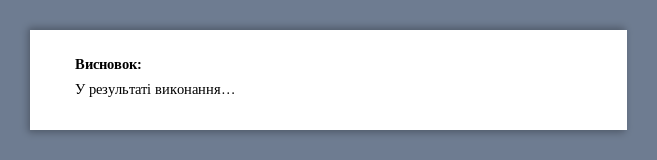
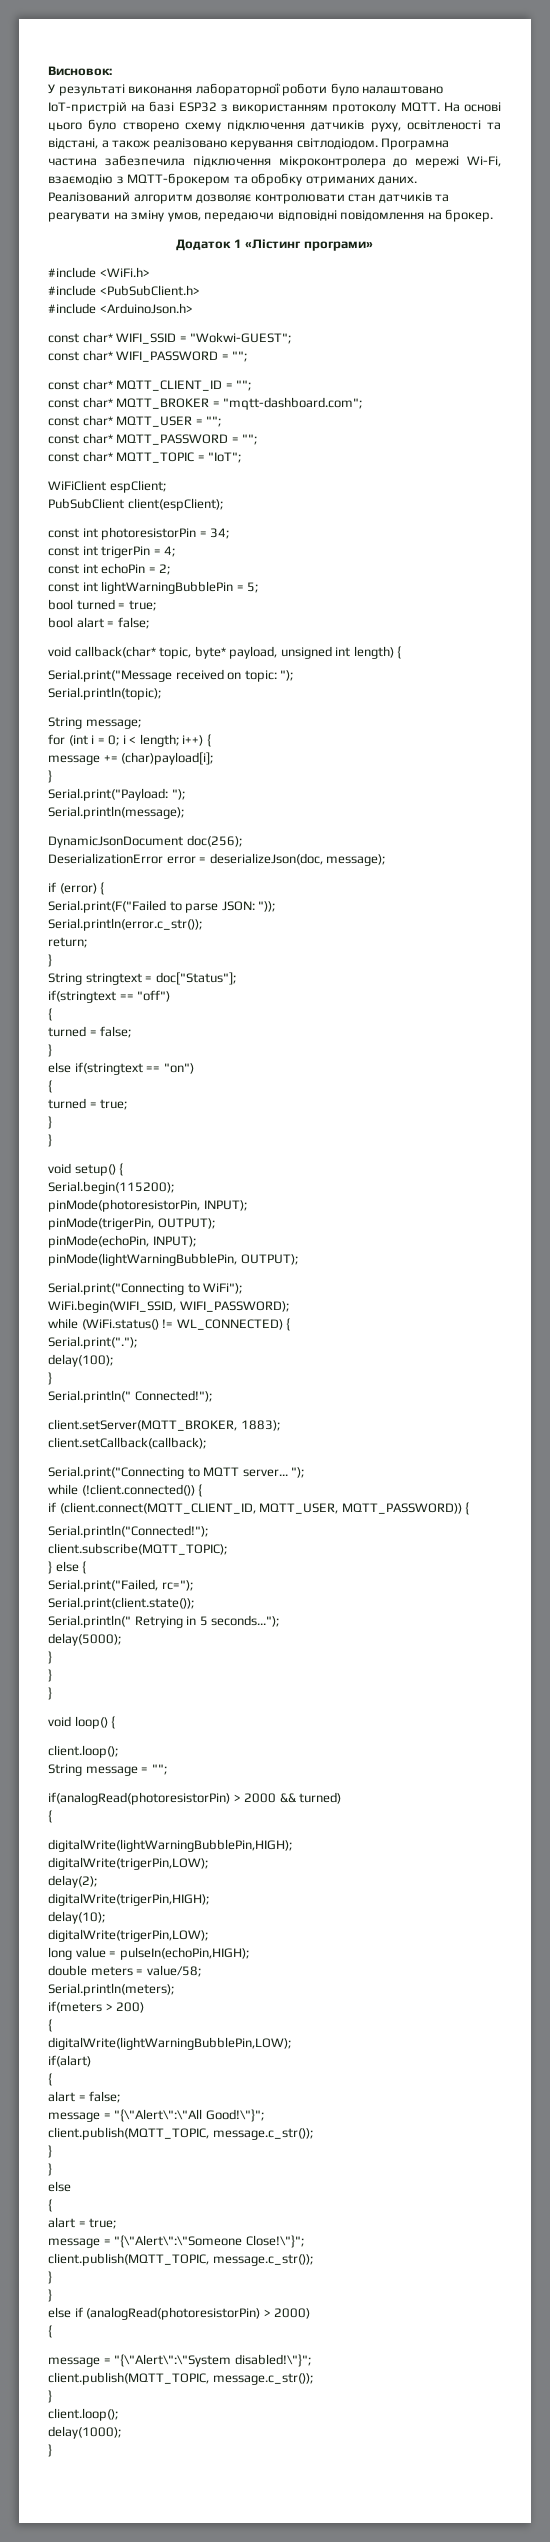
[155,87,236,94] виконання… -> [128,83,444,96] [48,101,501,114] [48,119,501,132] [48,138,450,150] [48,155,501,168] [48,173,418,186] [48,192,450,204] [48,209,494,222] [176,239,373,251] [48,267,150,278] [48,285,200,296] [48,303,193,314] [48,332,292,344] [48,350,248,362] [48,379,252,391] [48,397,363,410] [48,415,222,427] [48,433,258,445] [48,451,242,463] [48,480,166,493] [48,498,223,511] [48,527,230,540] [48,546,176,558] [48,563,171,575] [48,581,259,594] [48,599,156,611] [48,617,149,629] [48,646,402,659] [48,669,294,682] [48,687,161,700] [48,717,141,729] [48,734,211,747] [48,752,214,765] [48,770,52,783] [48,788,185,801] [48,806,184,819] [48,835,242,848] [48,853,386,866] [48,882,105,895] [48,900,276,913] [48,918,202,931] [48,937,87,948] [48,954,52,967] [48,972,236,985] [48,990,171,1003] [48,1008,52,1021] [48,1026,132,1038] [48,1044,52,1057] [48,1062,194,1075] [48,1080,52,1093] [48,1098,128,1110] [48,1116,52,1129] [48,1134,52,1147] [48,1163,124,1176] [48,1181,174,1194] [48,1199,247,1212] [48,1217,215,1230] [48,1235,196,1248] [48,1253,298,1266] [48,1282,243,1295] [48,1300,289,1313] [48,1318,291,1331] [48,1336,137,1349] [48,1354,113,1367] [48,1372,52,1385] [48,1390,212,1403] [48,1419,280,1431] [48,1437,206,1449] [48,1466,305,1479] [48,1484,203,1497] [48,1502,470,1515] [48,1525,208,1538] [48,1543,227,1555] [48,1561,87,1574] [48,1579,193,1592] [48,1597,194,1610] [48,1615,280,1628] [48,1633,121,1646] [48,1651,52,1664] [48,1669,52,1682] [48,1687,52,1700] [48,1716,116,1729] [48,1745,118,1758] [48,1764,167,1776] [48,1792,342,1805] [48,1810,52,1823] [48,1839,292,1852] [48,1857,208,1870] [48,1875,97,1888] [48,1893,209,1906] [48,1911,105,1924] [48,1929,208,1942] [48,1947,249,1960] [48,1965,201,1977] [48,1983,174,1996] [48,2001,145,2013] [48,2019,52,2032] [48,2037,291,2050] [48,2055,91,2067] [48,2073,52,2086] [48,2091,121,2103] [48,2109,264,2122] [48,2127,313,2140] [48,2145,52,2158] [48,2163,52,2176] [48,2181,71,2192] [48,2199,52,2212] [48,2217,117,2229] [48,2235,304,2248] [48,2253,313,2266] [48,2271,52,2284] [48,2289,52,2302] [48,2307,311,2320] [48,2325,52,2338] [48,2354,311,2367] [48,2372,313,2385] [48,2390,52,2403] [48,2408,118,2421] [48,2426,121,2439] [48,2444,52,2457] виконання лабораторної роботи було налаштовано IoT-пристрій на базі ESP32 з використанням протоколу MQTT. На основі цього було створено схему підключення датчиків руху, освітленості та відстані, а також реалізовано керування світлодіодом. Програмна частина забезпечила підключення мікроконтролера до мережі Wi-Fi, взаємодію з MQTT-брокером та обробку отриманих даних. Реалізований алгоритм дозволяє контролювати стан датчиків та реагувати на зміну умов, передаючи відповідні повідомлення на брокер. // Додаток 1 «Лістинг програми» // #include <WiFi.h> // #include <PubSubClient.h> // #include <ArduinoJson.h> // const char* WIFI_SSID = "Wokwi-GUEST"; // const char* WIFI_PASSWORD = ""; // const char* MQTT_CLIENT_ID = ""; // const char* MQTT_BROKER = "mqtt-dashboard.com"; // const char* MQTT_USER = ""; // const char* MQTT_PASSWORD = ""; // const char* MQTT_TOPIC = "IoT"; // WiFiClient espClient; // PubSubClient client(espClient); // const int photoresistorPin = 34; // const int trigerPin = 4; // const int echoPin = 2; // const int lightWarningBubblePin = 5; // bool turned = true; // bool alart = false; // void callback(char* topic, byte* payload, unsigned int length) { // Serial.print("Message received on topic: "); // Serial.println(topic); // String message; // for (int i = 0; i < length; i++) { // message += (char)payload[i]; // } // Serial.print("Payload: "); // Serial.println(message); // DynamicJsonDocument doc(256); // DeserializationError error = deserializeJson(doc, message); // if (error) { // Serial.print(F("Failed to parse JSON: ")); // Serial.println(error.c_str()); // return; // } // String stringtext = doc["Status"]; // if(stringtext == "off") // { // turned = false; // } // else if(stringtext == "on") // { // turned = true; // } // } // void setup() { // Serial.begin(115200); // pinMode(photoresistorPin, INPUT); // pinMode(trigerPin, OUTPUT); // pinMode(echoPin, INPUT); // pinMode(lightWarningBubblePin, OUTPUT); // Serial.print("Connecting to WiFi"); // WiFi.begin(WIFI_SSID, WIFI_PASSWORD); // while (WiFi.status() != WL_CONNECTED) { // Serial.print("."); // delay(100); // } // Serial.println(" Connected!"); // client.setServer(MQTT_BROKER, 1883); // client.setCallback(callback); // Serial.print("Connecting to MQTT server... "); // while (!client.connected()) { // if (client.connect(MQTT_CLIENT_ID, MQTT_USER, MQTT_PASSWORD)) { // Serial.println("Connected!"); // client.subscribe(MQTT_TOPIC); // } else { // Serial.print("Failed, rc="); // Serial.print(client.state()); // Serial.println(" Retrying in 5 seconds..."); // delay(5000); // } // } // } // void loop() { // client.loop(); // String message = ""; // if(analogRead(photoresistorPin) > 2000 && turned) // { // digitalWrite(lightWarningBubblePin,HIGH); // digitalWrite(trigerPin,LOW); // delay(2); // digitalWrite(trigerPin,HIGH); // delay(10); // digitalWrite(trigerPin,LOW); // long value = pulseIn(echoPin,HIGH); // double meters = value/58; // Serial.println(meters); // if(meters > 200) // { // digitalWrite(lightWarningBubblePin,LOW); // if(alart) // { // alart = false; // message = "{\"Alert\":\"All Good!\"}"; // client.publish(MQTT_TOPIC, message.c_str()); // } // } // else // { // alart = true; // message = "{\"Alert\":\"Someone Close!\"}"; // client.publish(MQTT_TOPIC, message.c_str()); // } // } // else if (analogRead(photoresistorPin) > 2000) // { // message = "{\"Alert\":\"System disabled!\"}"; // client.publish(MQTT_TOPIC, message.c_str()); // } // client.loop(); // delay(1000); // }

